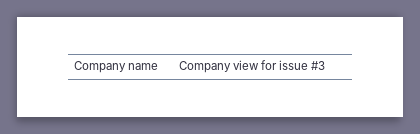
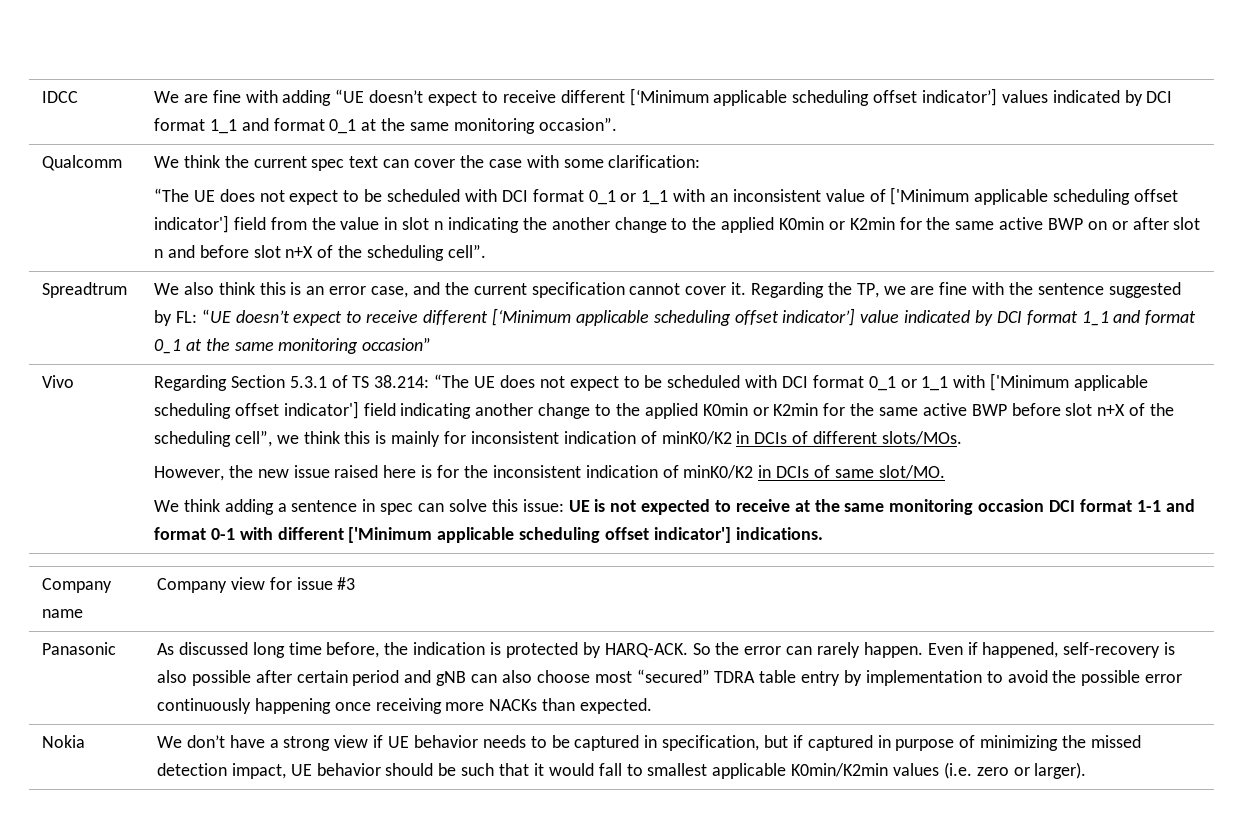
(73, 67) none -> [42,91,79,103] [154,88,1173,106] [154,117,617,134] [42,155,123,171] [154,155,701,171] [154,187,1178,205] [154,215,1201,233] [154,244,486,261] [42,282,128,298] [154,282,1181,298] [154,308,1197,326] [154,337,432,354] [42,375,75,388] [154,373,1148,391] [154,401,1174,419] [154,430,962,447] [154,465,945,481] [154,499,1195,515] [154,527,823,543] IDCC | We are fine with adding “UE doesn’t expect to receive different [‘Minimum applicable scheduling offset indicator’] values indicated by DCI format 1_1 and format 0_1 at the same monitoring occasion”. // Qualcomm | We think the current spec text can cover the case with some clarification: // “The UE does not expect to be scheduled with DCI format 0_1 or 1_1 with an inconsistent value of ['Minimum applicable scheduling offset indicator'] field from the value in slot n indicating the another change to the applied K0min or K2min for the same active BWP on or after slot n and before slot n+X of the scheduling cell”. // Spreadtrum | We also think this is an error case, and the current specification cannot cover it. Regarding the TP, we are fine with the sentence suggested by FL: “UE doesn’t expect to receive different [‘Minimum applicable scheduling offset indicator’] value indicated by DCI format 1_1 and format 0_1 at the same monitoring occasion” // Vivo | Regarding Section 5.3.1 of TS 38.214: “The UE does not expect to be scheduled with DCI format 0_1 or 1_1 with ['Minimum applicable scheduling offset indicator'] field indicating another change to the applied K0min or K2min for the same active BWP before slot n+X of the scheduling cell”, we think this is mainly for inconsistent indication of minK0/K2 in DCIs of different slots/MOs. // However, the new issue raised here is for the inconsistent indication of minK0/K2 in DCIs of same slot/MO. // We think adding a sentence in spec can solve this issue: UE is not expected to receive at the same monitoring occasion DCI format 1-1 and format 0-1 with different ['Minimum applicable scheduling offset indicator'] indications. //
(325, 65) none -> [42,642,117,655] [157,642,1176,658] [157,669,1183,686] [157,698,653,714] [42,735,86,748] [157,735,1141,751] [157,762,1087,779] // Panasonic | As discussed long time before, the indication is protected by HARQ-ACK. So the error can rarely happen. Even if happened, self-recovery is also possible after certain period and gNB can also choose most “secured” TDRA table entry by implementation to avoid the possible error continuously happening once receiving more NACKs than expected. // Nokia | We don’t have a strong view if UE behavior needs to be captured in specification, but if captured in purpose of minimizing the missed detection impact, UE behavior should be such that it would fall to smallest applicable K0min/K2min values (i.e. zero or larger).

